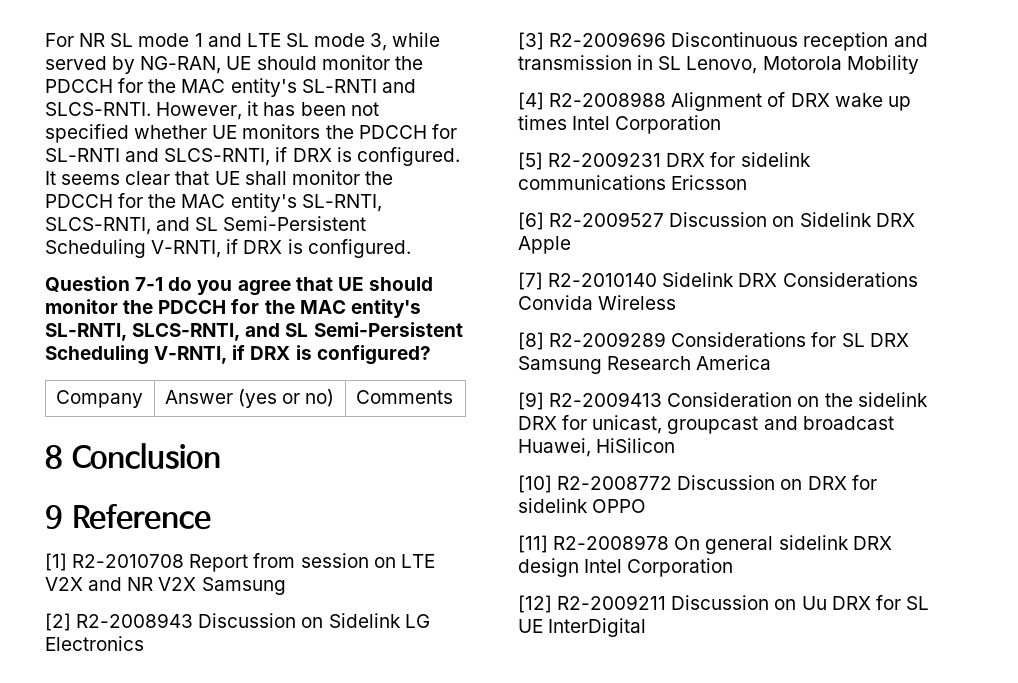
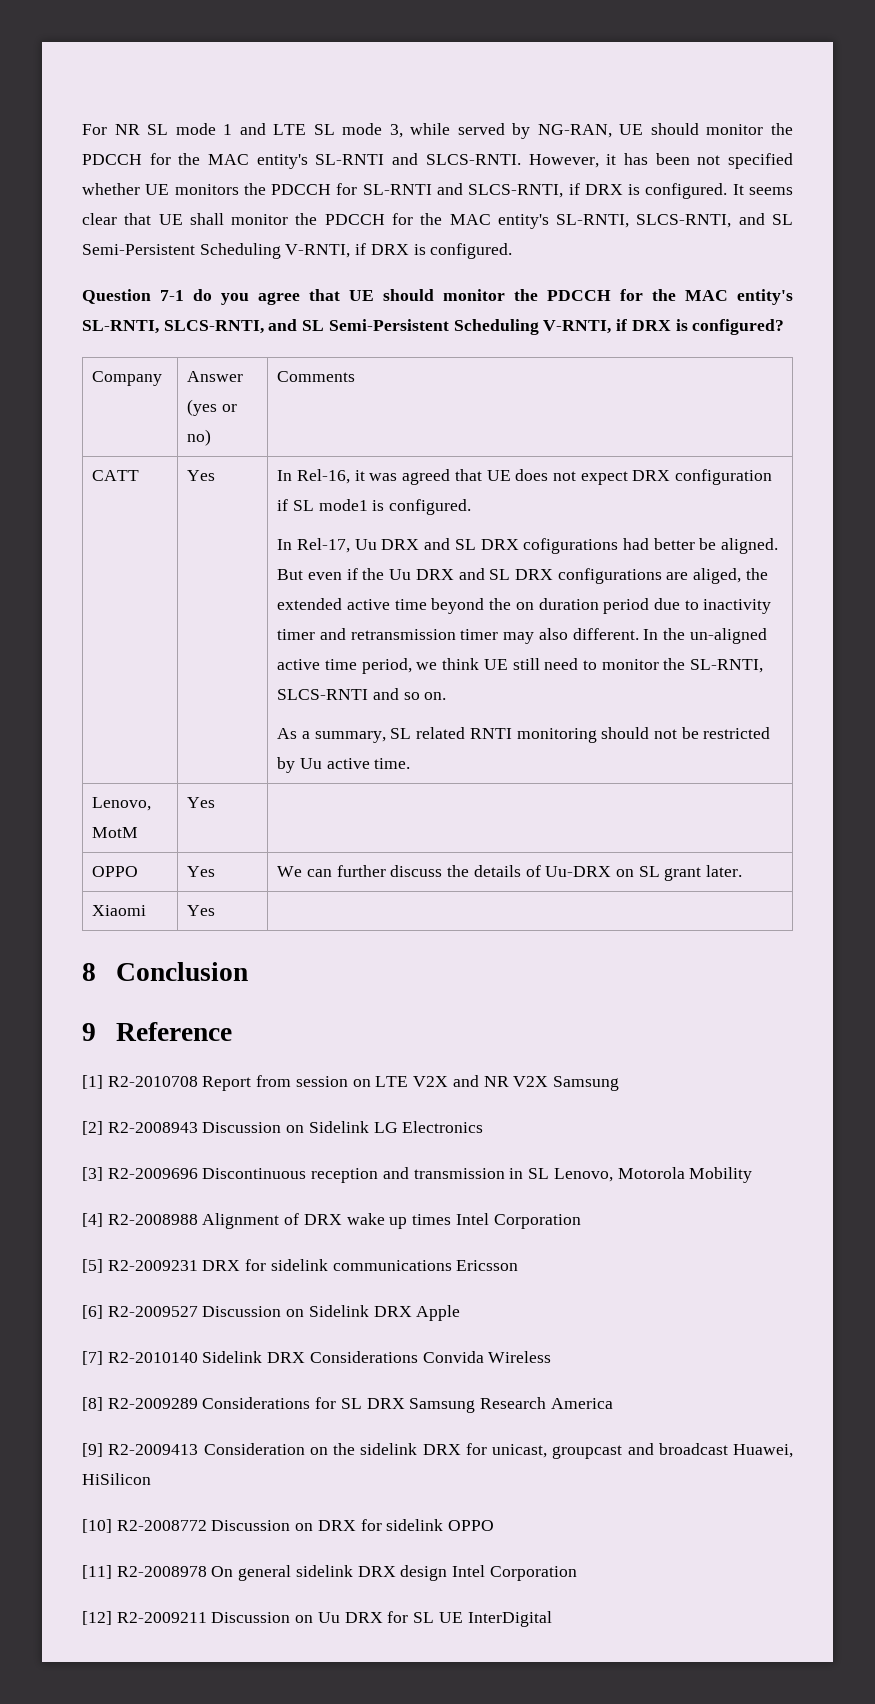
(453, 397) none -> [92,470,140,481] [187,470,216,481] [277,469,773,485] [277,499,472,515] [277,538,779,554] [277,568,768,584] [277,598,772,614] [277,628,767,644] [277,658,764,674] [277,688,447,700] [277,727,771,743] [277,757,411,773] [92,797,152,811] [92,827,139,838] [187,797,216,808] [92,866,139,877] [187,866,216,877] [277,865,743,881] [92,905,147,916] [187,905,216,916] // CATT | Yes | In Rel-16, it was agreed that UE does not expect DRX configuration if SL mode1 is configured. // In Rel-17, Uu DRX and SL DRX cofigurations had better be aligned. But even if the Uu DRX and SL DRX configurations are aliged, the extended active time beyond the on duration period due to inactivity timer and retransmission timer may also different. In the un-aligned active time period, we think UE still need to monitor the SL-RNTI, SLCS-RNTI and so on. // As a summary, SL related RNTI monitoring should not be restricted by Uu active time. // Lenovo, MotM | Yes | // OPPO | Yes | We can further discuss the details of Uu-DRX on SL grant later. // Xiaomi | Yes |

